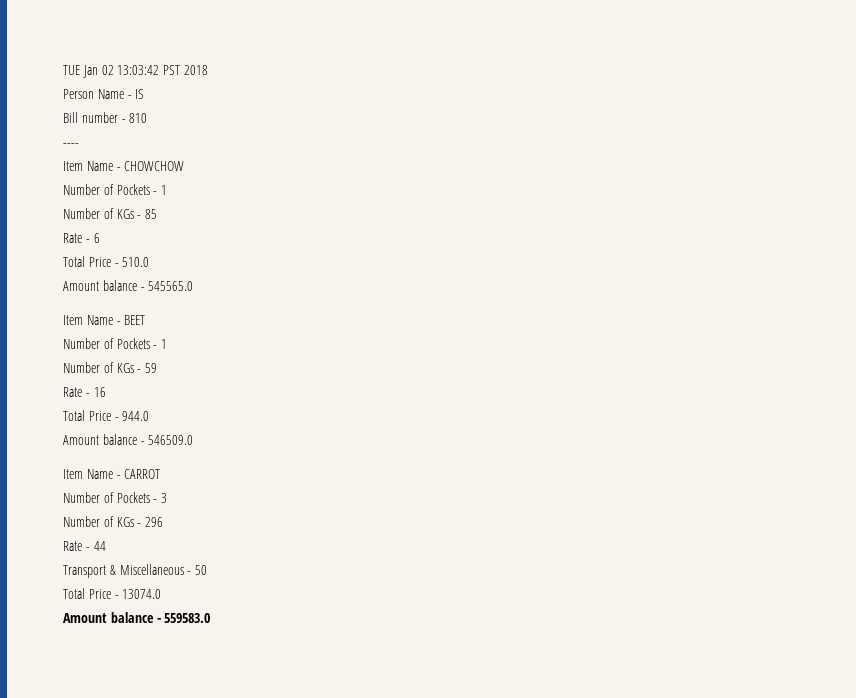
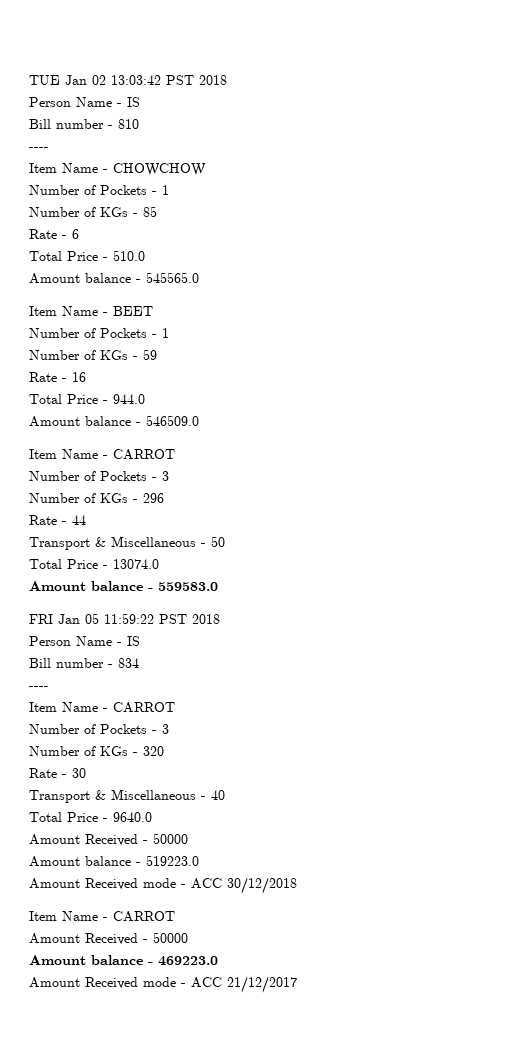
(211, 618) none -> [29,613,220,624] [29,636,140,646] [29,658,139,668] [29,686,49,690] [29,702,175,713] [29,724,169,734] [29,746,164,756] [29,768,86,778] [29,789,225,803] [29,812,152,822] [29,833,188,846] [29,855,199,867] [29,877,297,894] [29,911,175,922] [29,932,188,945] [29,955,218,966] [29,976,297,993] // FRI Jan 05 11:59:22 PST 2018 // Person Name - IS // Bill number - 834 // ---- // Item Name - CARROT // Number of Pockets - 3 // Number of KGs - 320 // Rate - 30 // Transport & Miscellaneous - 40 // Total Price - 9640.0 // Amount Received - 50000 // Amount balance - 519223.0 // Amount Received mode - ACC 30/12/2018 // Item Name - CARROT // Amount Received - 50000 // Amount balance - 469223.0 // Amount Received mode - ACC 21/12/2017

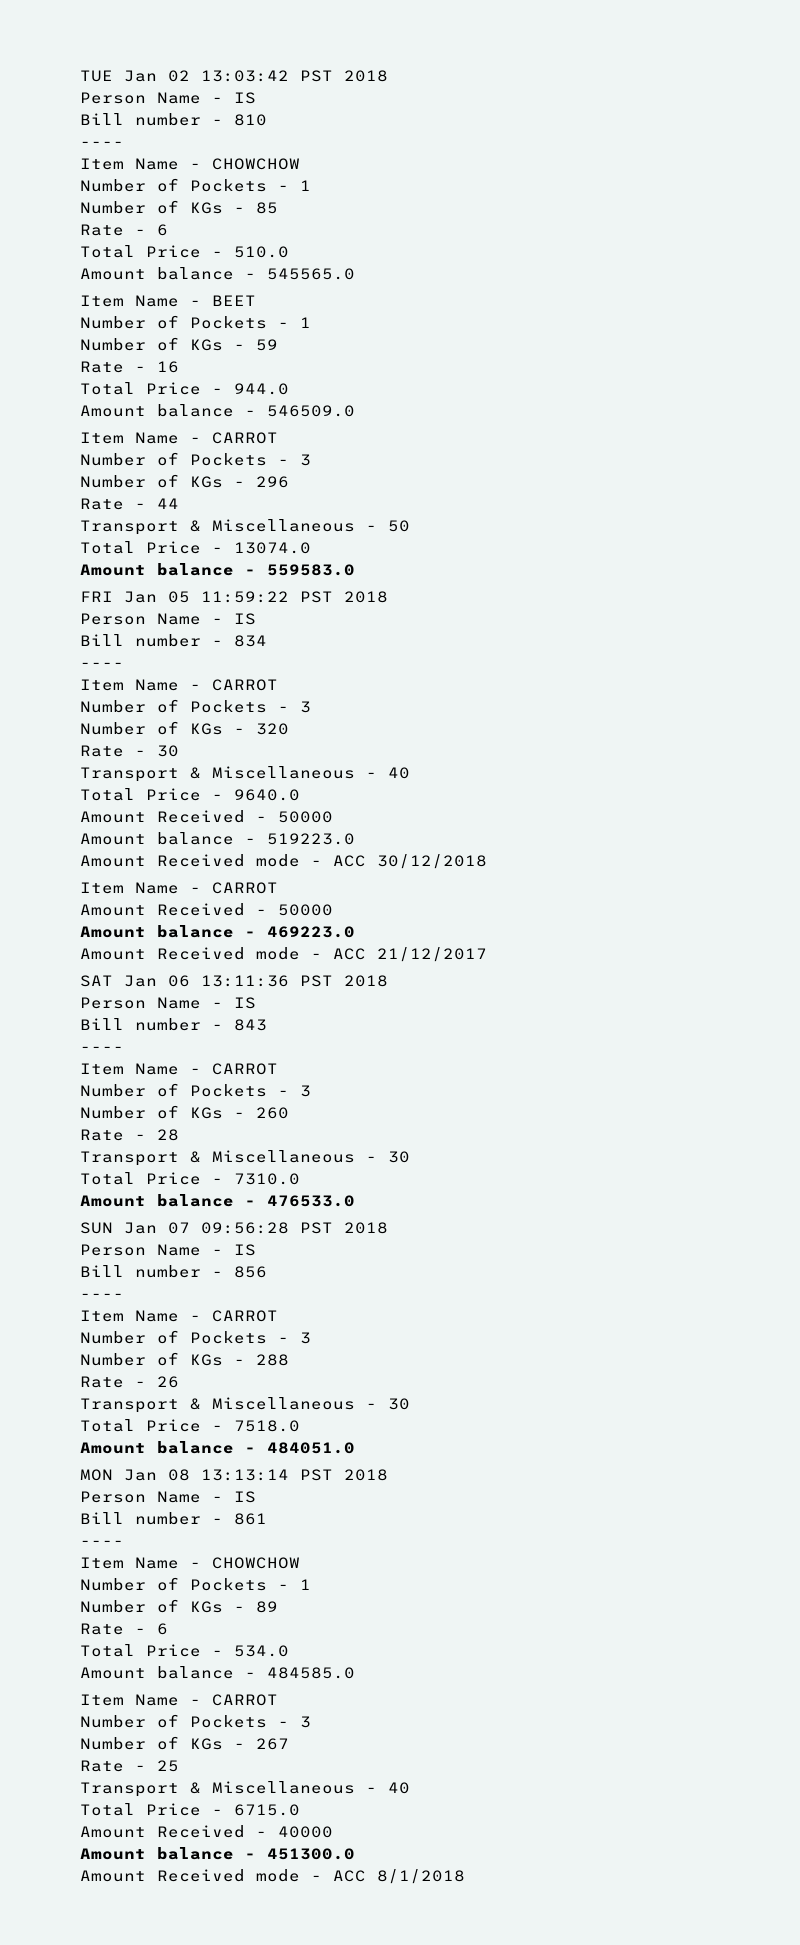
(297, 984) none -> [80,975,388,987] [80,997,256,1009] [80,1018,267,1031] [80,1046,124,1052] [80,1063,278,1075] [80,1083,311,1097] [80,1105,289,1119] [80,1129,179,1141] [80,1150,410,1166] [80,1172,300,1185] [80,1194,355,1207] [80,1222,388,1234] [80,1244,256,1256] [80,1265,267,1278] [80,1293,124,1299] [80,1310,278,1322] [80,1330,311,1344] [80,1352,289,1366] [80,1376,179,1388] [80,1397,410,1413] [80,1419,300,1432] [80,1441,355,1454] [80,1469,388,1481] [80,1491,256,1503] [80,1512,267,1525] [80,1540,124,1546] [80,1557,300,1569] [80,1577,311,1591] [80,1599,278,1613] [80,1623,168,1635] [80,1644,289,1657] [80,1666,355,1679] [80,1694,278,1706] [80,1714,311,1728] [80,1736,289,1750] [80,1760,179,1772] [80,1781,410,1797] [80,1803,300,1816] [80,1825,333,1838] [80,1847,355,1860] [80,1869,465,1884] // SAT Jan 06 13:11:36 PST 2018 // Person Name - IS // Bill number - 843 // ---- // Item Name - CARROT // Number of Pockets - 3 // Number of KGs - 260 // Rate - 28 // Transport & Miscellaneous - 30 // Total Price - 7310.0 // Amount balance - 476533.0 // SUN Jan 07 09:56:28 PST 2018 // Person Name - IS // Bill number - 856 // ---- // Item Name - CARROT // Number of Pockets - 3 // Number of KGs - 288 // Rate - 26 // Transport & Miscellaneous - 30 // Total Price - 7518.0 // Amount balance - 484051.0 // MON Jan 08 13:13:14 PST 2018 // Person Name - IS // Bill number - 861 // ---- // Item Name - CHOWCHOW // Number of Pockets - 1 // Number of KGs - 89 // Rate - 6 // Total Price - 534.0 // Amount balance - 484585.0 // Item Name - CARROT // Number of Pockets - 3 // Number of KGs - 267 // Rate - 25 // Transport & Miscellaneous - 40 // Total Price - 6715.0 // Amount Received - 40000 // Amount balance - 451300.0 // Amount Received mode - ACC 8/1/2018

